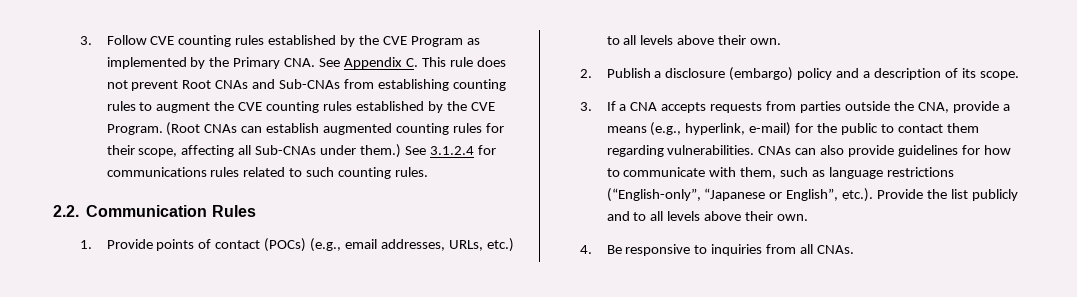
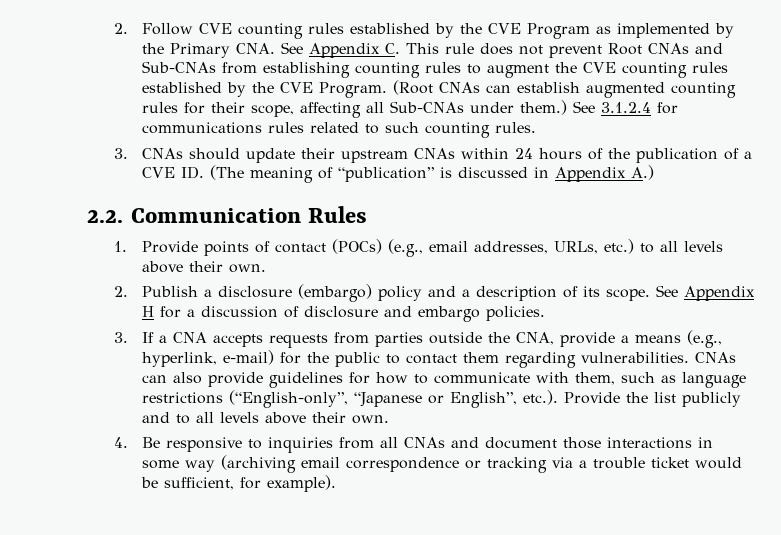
[79,36,92,45] 3. -> [114,23,129,34] 2.
(429, 172) none -> [114,148,752,163] [141,165,654,183] // 3. CNAs should update their upstream CNAs within 24 hours of the publication of a CVE ID. (The meaning of “publication” is discussed in Appendix A.)
(1019, 75) none -> [655,285,755,301] [141,306,545,322] See Appendix H for a discussion of disclosure and embargo policies.
[817,245,855,254] CNAs. -> [403,437,713,449] [141,455,742,473] [140,475,336,492] CNAs and document those interactions in some way (archiving email correspondence or tracking via a trouble ticket would be sufficient, for example).

